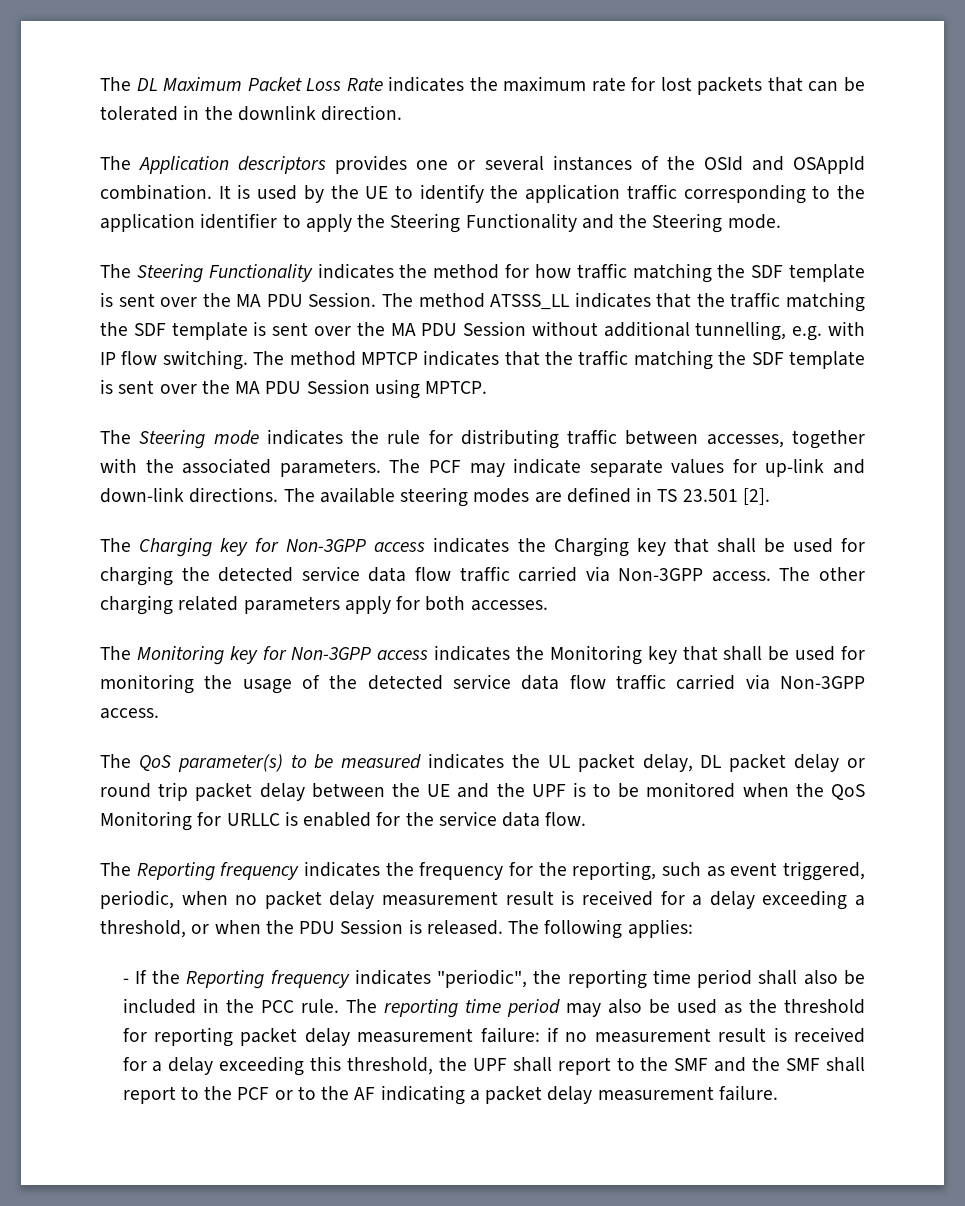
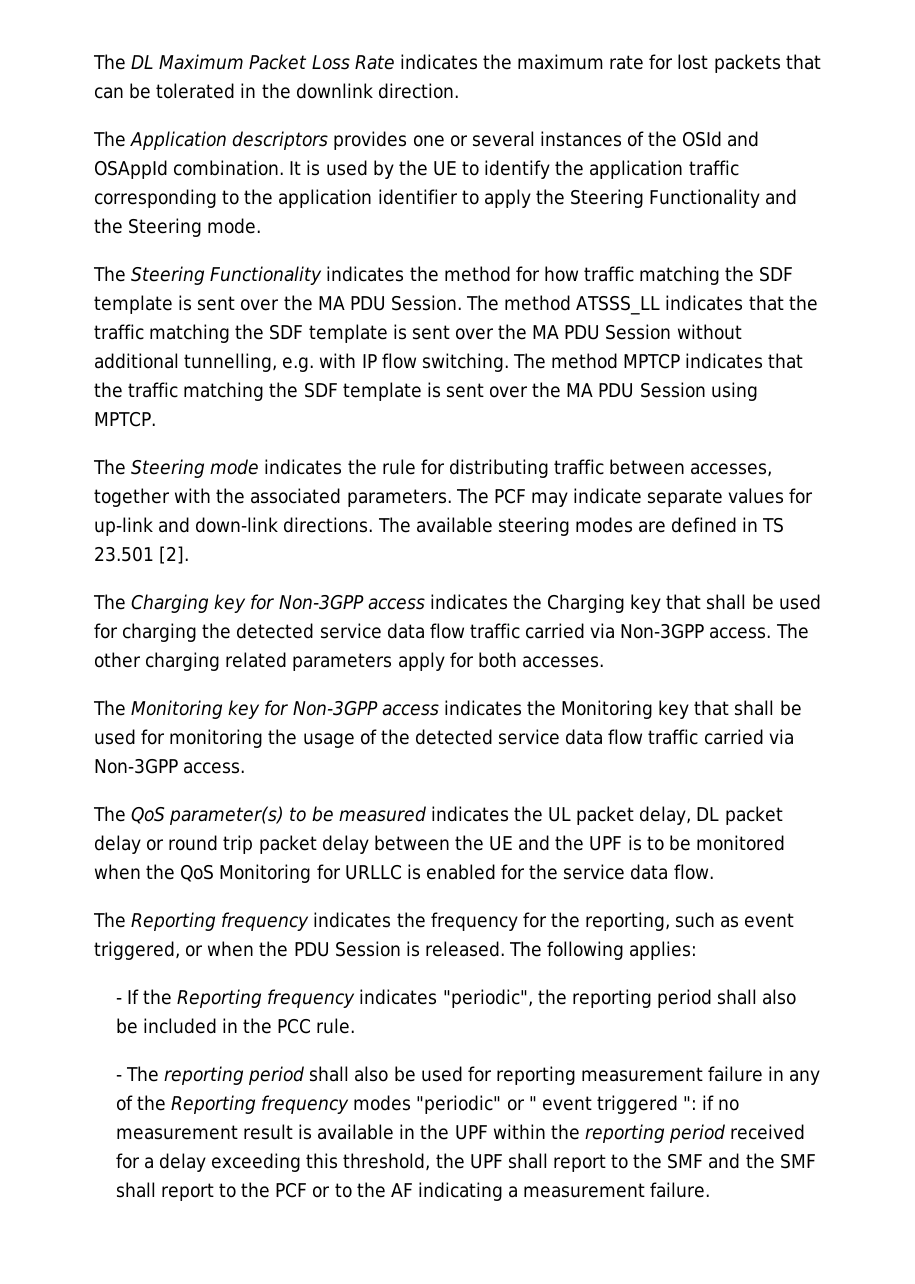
[100,890,865,910] [100,920,186,938] periodic, when no packet delay measurement result is received for a delay exceeding a threshold, -> (180, 950) none
[652,969,691,984] time -> (652, 998) none
(339, 1006) none -> [115,1075,122,1081] // -
[464,999,865,1017] [122,1027,540,1047] time period may also be used as the threshold for reporting packet delay measurement failure: -> [248,1066,821,1085] [115,1095,698,1114] period shall also be used for reporting measurement failure in any of the Reporting frequency modes "periodic" or " event triggered ":
(787, 1034) none -> [317,1124,726,1143] available in the UPF within the reporting period
[485,1086,593,1104] packet delay -> (519, 1192) none

